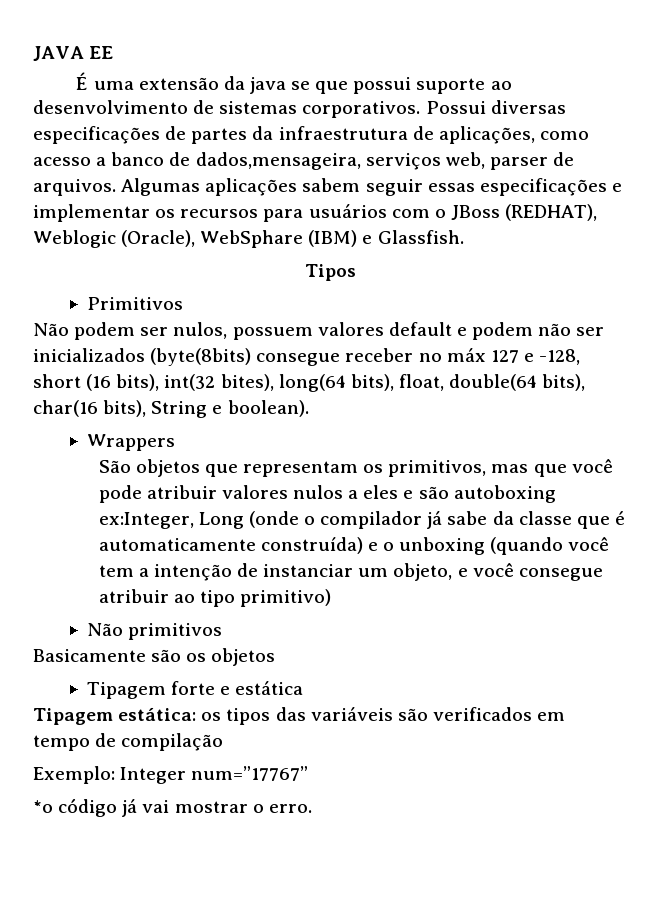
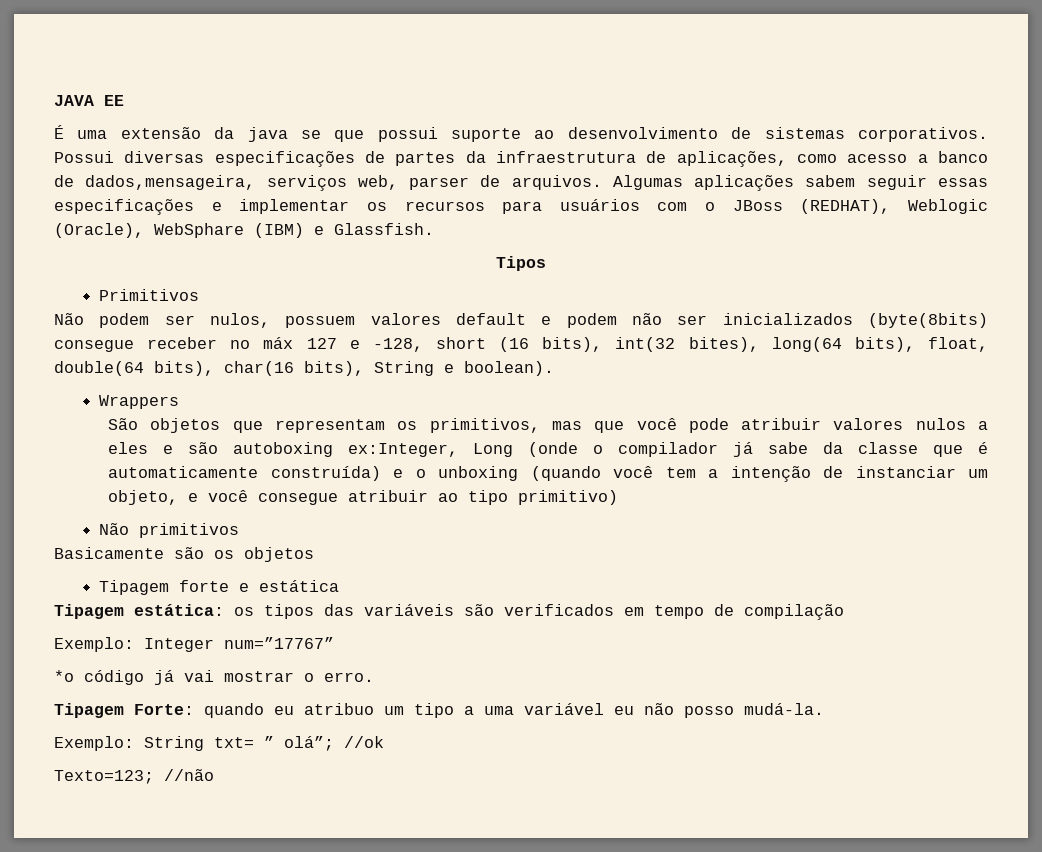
(312, 808) none -> [54,703,824,718] [54,736,384,751] [54,769,214,784] // Tipagem Forte: quando eu atribuo um tipo a uma variável eu não posso mudá-la. // Exemplo: String txt= ” olá”; //ok // Texto=123; //não

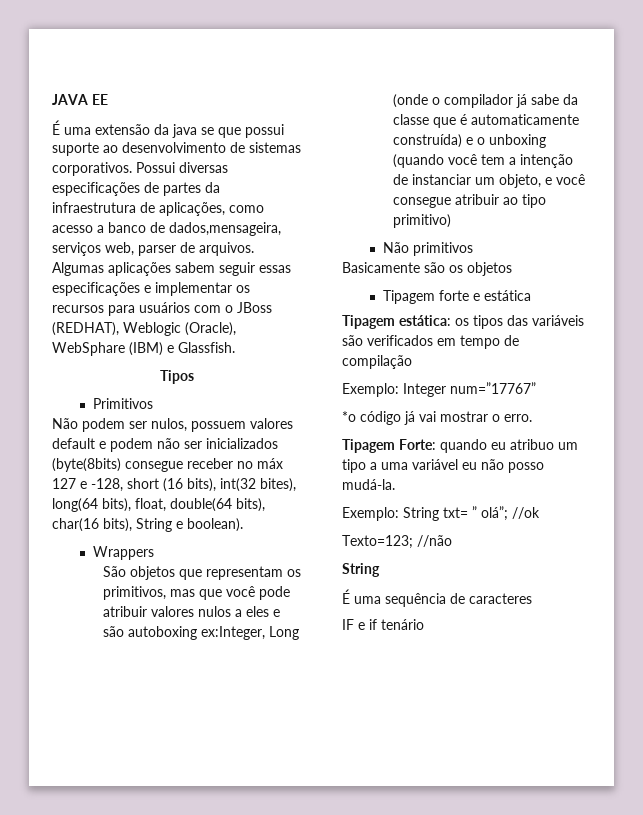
(214, 775) none -> [342,563,380,577] [342,589,532,607] [342,619,424,630] // String // É uma sequência de caracteres // IF e if tenário

